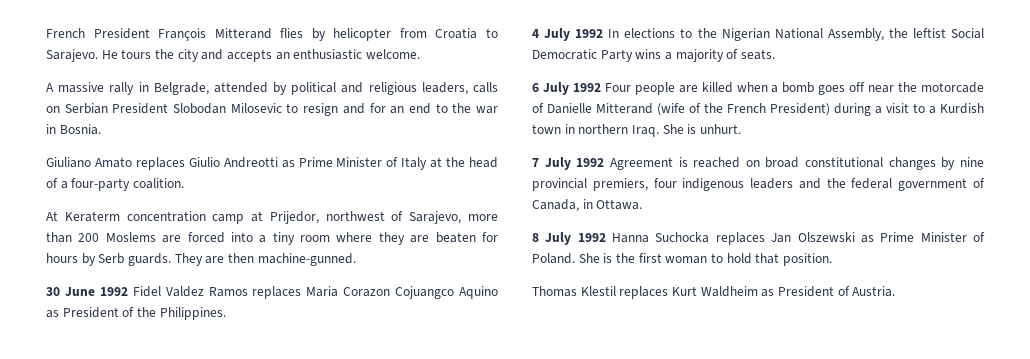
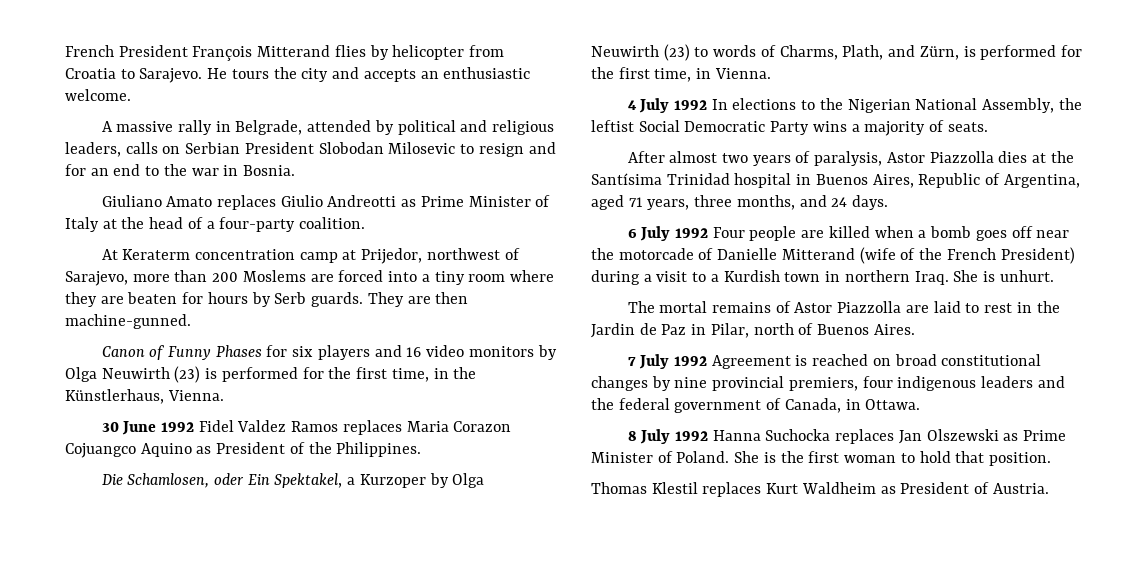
(356, 259) none -> [101,345,557,360] [65,366,477,383] [65,389,224,404] // Canon of Funny Phases for six players and 16 video monitors by Olga Neuwirth (23) is performed for the first time, in the Künstlerhaus, Vienna.
(226, 313) none -> [101,473,485,488] [591,44,1082,61] [591,67,771,82] // Die Schamlosen, oder Ein Spektakel, a Kurzoper by Olga Neuwirth (23) to words of Charms, Plath, and Zürn, is performed for the first time, in Vienna.
(775, 54) none -> [627,151,1074,166] [591,173,1080,188] [591,195,889,210] // After almost two years of paralysis, Astor Piazzolla dies at the Santísima Trinidad hospital in Buenos Aires, Republic of Argentina, aged 71 years, three months, and 24 days.
(741, 129) none -> [627,301,1060,313] [591,323,915,338] // The mortal remains of Astor Piazzolla are laid to rest in the Jardin de Paz in Pilar, north of Buenos Aires.

